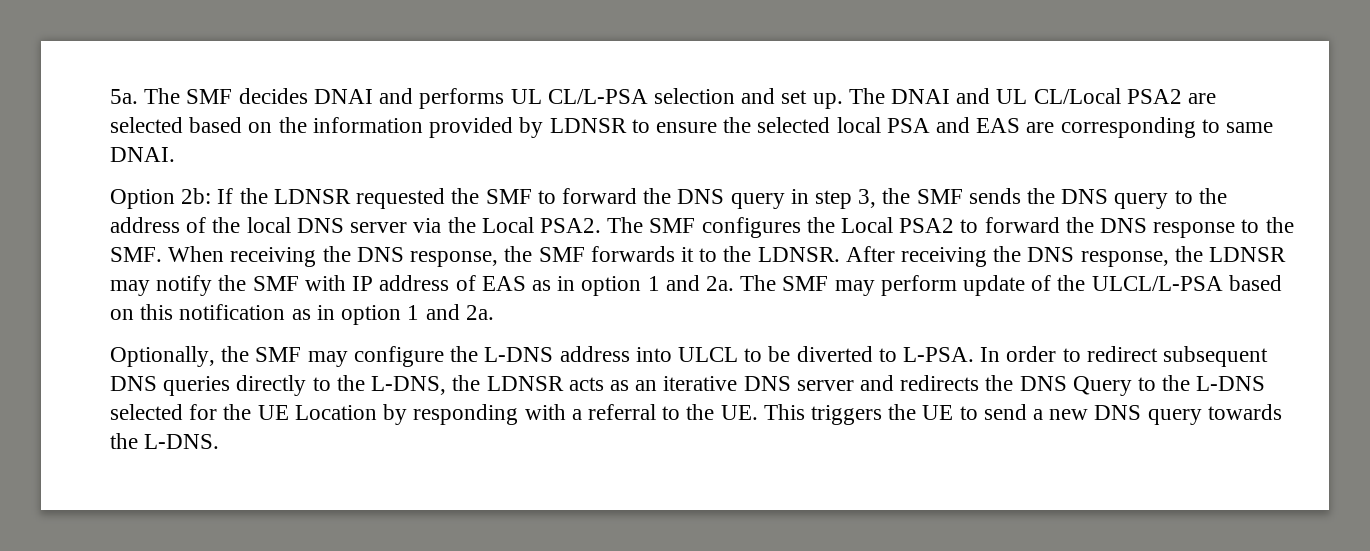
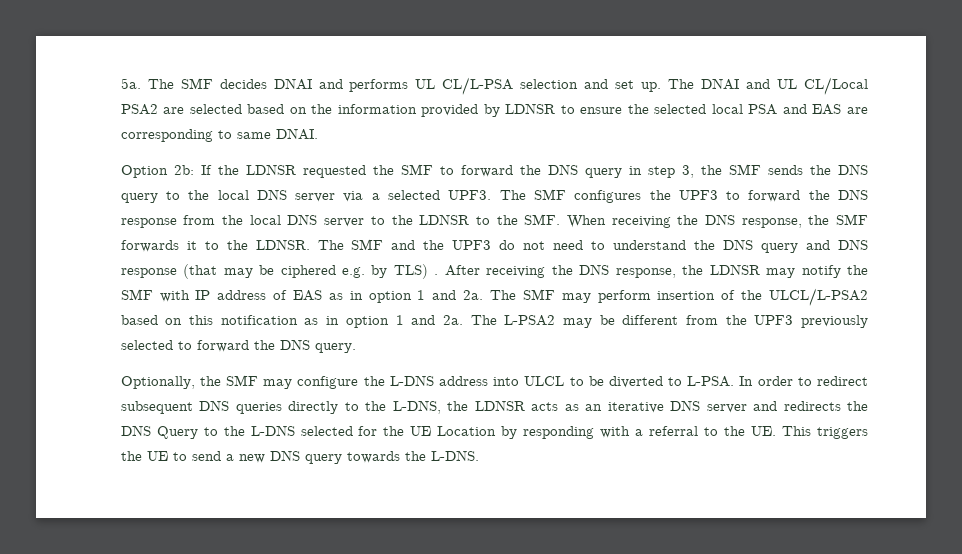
[110,217,241,233] address of the -> (210, 195) none
[447,217,601,233] the Local PSA2. -> [371,190,492,200] a selected UPF3.
[840,217,955,233] Local PSA2 -> [678,190,718,200] UPF3
(1236, 230) none -> [183,214,470,227] from the local DNS server to the LDNSR
(840, 254) none -> [317,239,868,253] [120,264,439,279] The SMF and the UPF3 do not need to understand the DNS query and DNS response (that may be ciphered e.g. by TLS) .
[963,275,1223,296] update of the ULCL/L-PSA -> [657,288,869,306] insertion of the ULCL/L-PSA2
(494, 312) none -> [470,315,869,328] [120,339,356,353] The L-PSA2 may be different from the UPF3 previously selected to forward the DNS query.

